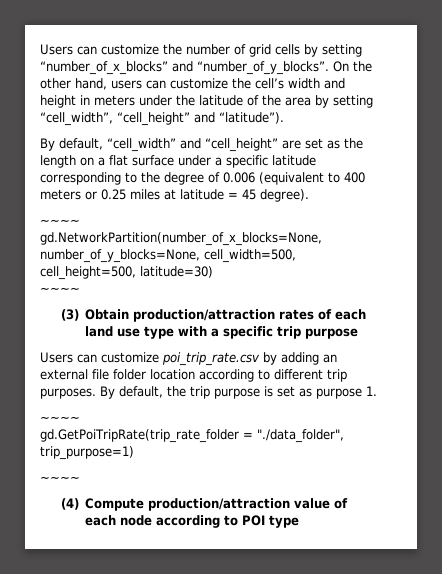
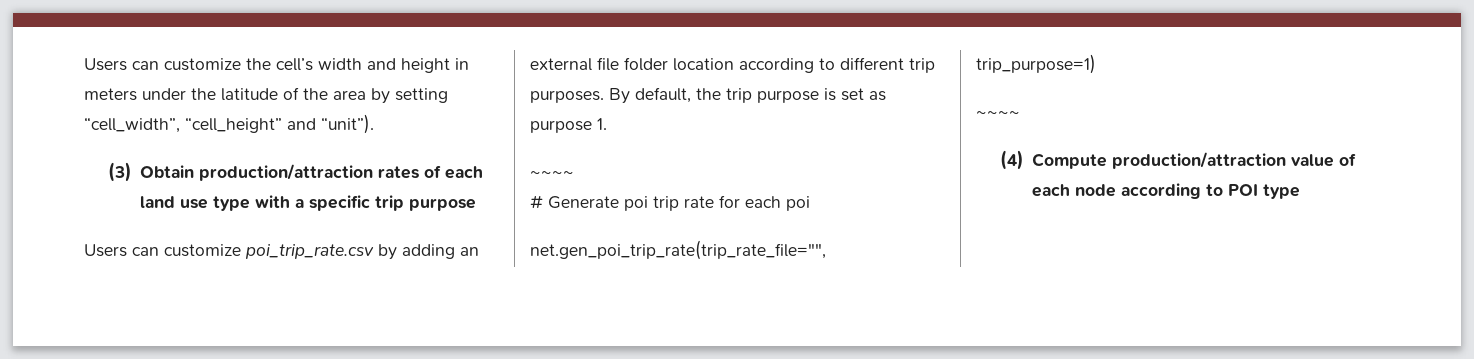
[186,44,362,57] [40,61,372,75] [40,78,251,90] number of grid cells by setting “number_of_x_blocks” and “number_of_y_blocks”. On the other hand, users can customize the -> (271, 64) none
[219,112,284,124] [40,138,363,152] [40,155,316,168] [40,172,365,185] [40,189,309,202] [40,219,80,225] [40,232,322,246] [40,249,296,263] [40,266,213,280] [40,287,80,293] “latitude”). // By default, “cell_width” and “cell_height” are set as the length on a flat surface under a specific latitude corresponding to the degree of 0.006 (equivalent to 400 meters or 0.25 miles at latitude = 45 degree). // ~~~~ // gd.NetworkPartition(number_of_x_blocks=None, number_of_y_blocks=None, cell_width=500, cell_height=500, latitude=30) // ~~~~ -> [321,114,374,134] “unit”).
[40,429,344,443] gd.GetPoiTripRate(trip_rate_folder = "./data_folder", -> [530,195,810,211] [530,240,826,260] # Generate poi trip rate for each poi // net.gen_poi_trip_rate(trip_rate_file="",

